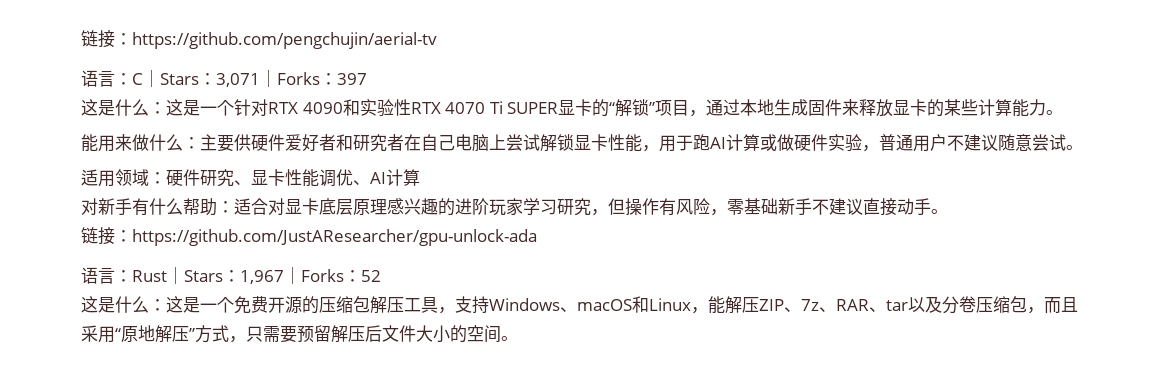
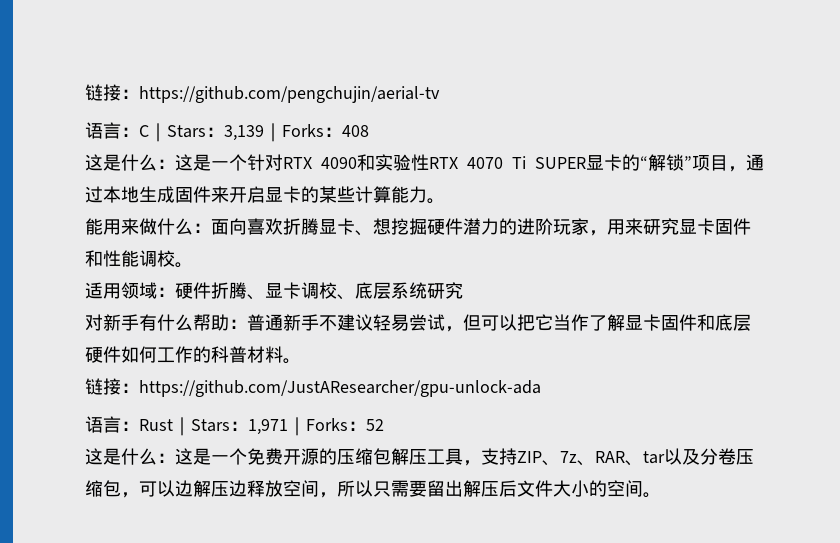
[216,70,367,87] 3,071｜Forks：397 -> [224,123,369,142] 3,139｜Forks：408
[859,99,894,117] 释放 -> [229,186,265,203] 开启
[200,134,1083,152] [81,169,420,187] 主要供硬件爱好者和研究者在自己电脑上尝试解锁显卡性能，用于跑AI计算或做硬件实验，普通用户不建议随意尝试。 // 适用领域：硬件研究、显卡性能调优、AI计算 -> [211,218,751,236] [85,250,193,268] [85,282,463,300] 面向喜欢折腾显卡、想挖掘硬件潜力的进阶玩家，用来研究显卡固件和性能调校。 // 适用领域：硬件折腾、显卡调校、底层系统研究
[234,198,931,216] 适合对显卡底层原理感兴趣的进阶玩家学习研究，但操作有风险，零基础新手不建议直接动手 -> [247,314,751,332] [85,346,283,363] 普通新手不建议轻易尝试，但可以把它当作了解显卡固件和底层硬件如何工作的科普材料
[240,270,284,284] 1,967 -> [248,419,288,435] 1,971
[489,296,759,314] Windows、macOS和Linux，能解压 -> (517, 456) none
[1044,297,1078,314] [81,325,331,343] 而且采用“原地解压”方式，只需要预留 -> [139,480,463,498] 可以边解压边释放空间，所以只需要留出

